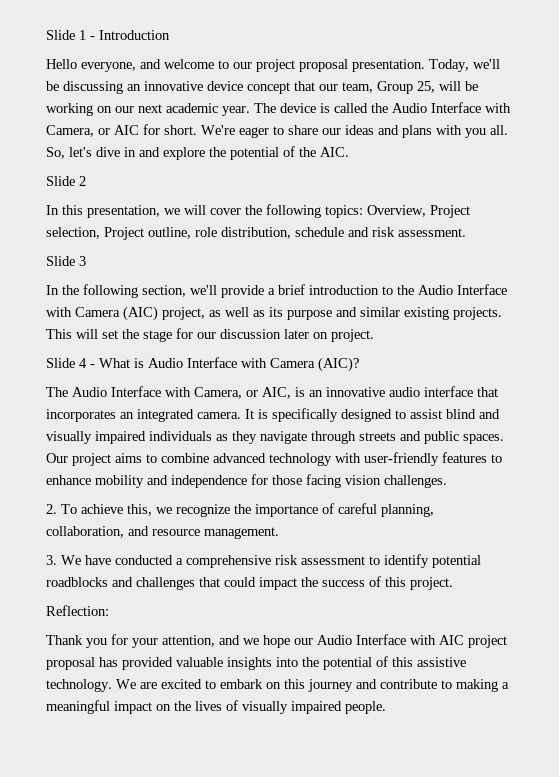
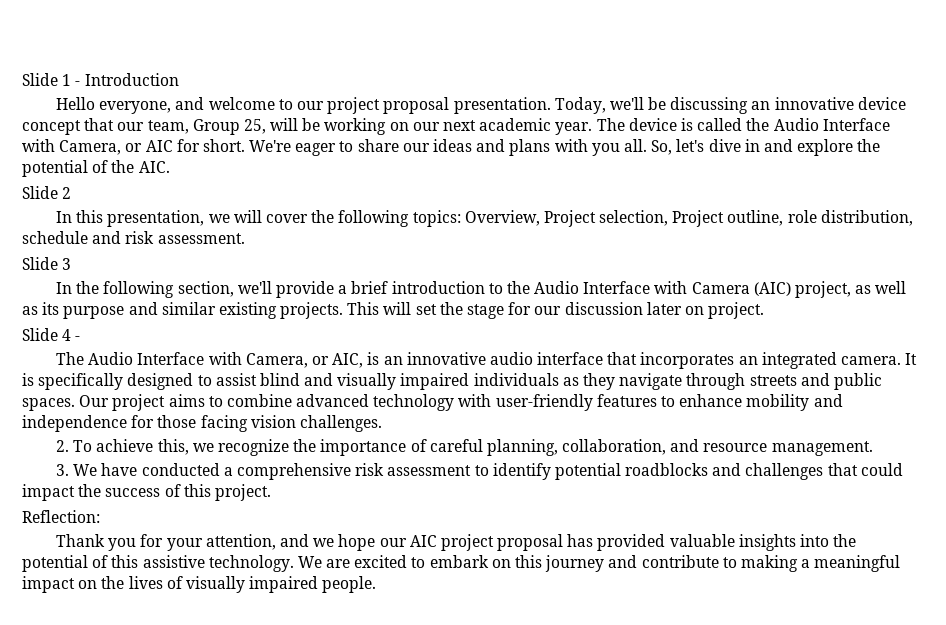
[99,357,359,372] What is Audio Interface with Camera (AIC)? -> (81, 338) none
[317,634,436,645] Audio Interface with -> (407, 542) none

